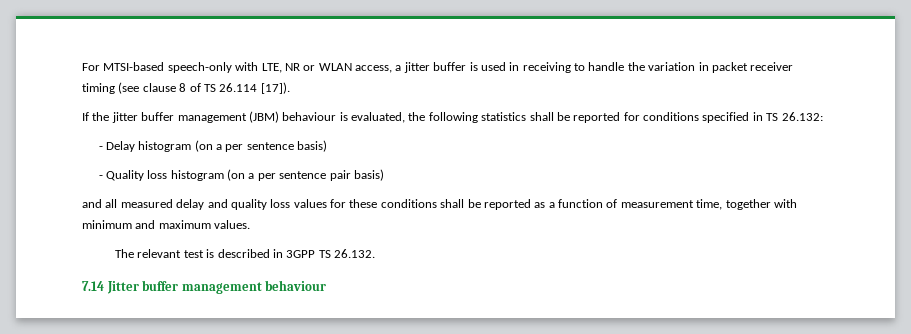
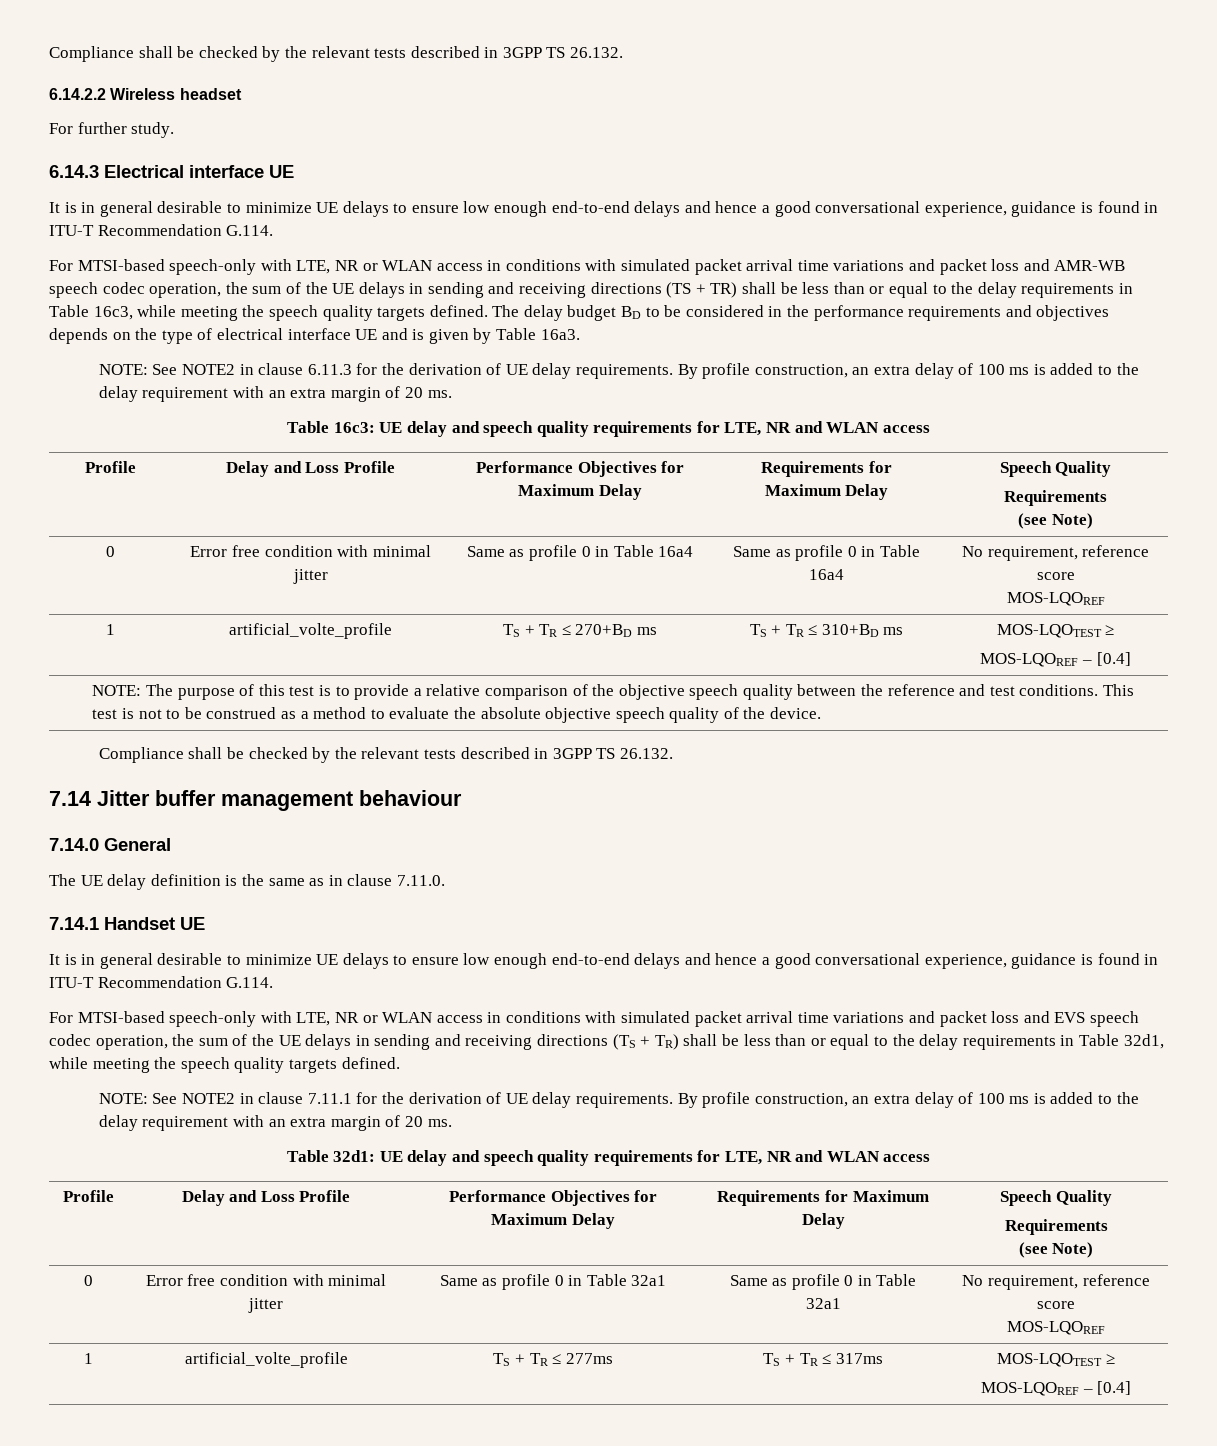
[82,62,794,73] [82,82,290,94] [82,111,823,123] [98,140,328,152] [98,169,384,181] [82,199,797,210] [82,220,251,229] [115,249,215,258] For MTSI-based speech-only with LTE, NR or WLAN access, a jitter buffer is used in receiving to handle the variation in packet receiver timing (see clause 8 of TS 26.114 [17]). // If the jitter buffer management (JBM) behaviour is evaluated, the following statistics shall be reported for conditions specified in TS 26.132: // - Delay histogram (on a per sentence basis) // - Quality loss histogram (on a per sentence pair basis) // and all measured delay and quality loss values for these conditions shall be reported as a function of measurement time, together with minimum and maximum values. // The relevant test is -> [49,46,624,62] [49,88,242,100] [49,122,175,138] [49,165,294,178] [49,201,1159,217] [49,224,274,236] [49,259,1126,275] [49,282,1133,298] [49,305,1110,321] [49,328,580,344] [98,363,1139,379] [98,386,452,402] [287,421,930,437] [84,461,136,473] [226,461,395,477] [475,461,685,477] [518,484,642,500] [761,461,892,477] [764,484,889,500] [999,461,1112,477] [1004,490,1107,506] [1018,513,1093,529] [105,546,115,557] [190,545,431,557] [292,569,328,584] [466,545,694,561] [733,545,920,561] [809,569,844,580] [961,545,1150,561] [1036,572,1075,580] [1006,592,1105,606] [105,624,115,635] [229,623,392,639] [503,624,657,637] [749,624,904,637] [996,624,1115,638] [980,652,1131,667] [92,684,1134,700] [92,707,822,723] [98,747,457,763] Compliance shall be checked by the relevant tests described in 3GPP TS 26.132. // 6.14.2.2 Wireless headset // For further study. // 6.14.3 Electrical interface UE // It is in general desirable to minimize UE delays to ensure low enough end-to-end delays and hence a good conversational experience, guidance is found in ITU-T Recommendation G.114. // For MTSI-based speech-only with LTE, NR or WLAN access in conditions with simulated packet arrival time variations and packet loss and AMR-WB speech codec operation, the sum of the UE delays in sending and receiving directions (TS + TR) shall be less than or equal to the delay requirements in Table 16c3, while meeting the speech quality targets defined. The delay budget BD to be considered in the performance requirements and objectives depends on the type of electrical interface UE and is given by Table 16a3. // NOTE: See NOTE2 in clause 6.11.3 for the derivation of UE delay requirements. By profile construction, an extra delay of 100 ms is added to the delay requirement with an extra margin of 20 ms. // Table 16c3: UE delay and speech quality requirements for LTE, NR and WLAN access // Profile | Delay and Loss Profile | Performance Objectives for Maximum Delay | Requirements for Maximum Delay | Speech Quality // Requirements // (see Note) // 0 | Error free condition with minimal jitter | Same as profile 0 in Table 16a4 | Same as profile 0 in Table 16a4 | No requirement, reference score // MOS-LQOREF // 1 | artificial_volte_profile | TS + TR ≤ 270+BD ms | TS + TR ≤ 310+BD ms | MOS-LQOTEST ≥ // MOS-LQOREF – [0.4] // NOTE: The purpose of this test is to provide a relative comparison of the objective speech quality between the reference and test conditions. This test is not to be construed as a method to evaluate the absolute objective speech quality of the device. // Compliance shall be checked by the relevant tests
(327, 285) none -> [49,838,171,851] [49,874,445,890] [49,917,205,930] [49,953,1159,969] [49,976,274,988] [49,1011,1139,1027] [49,1034,1164,1050] [49,1057,400,1073] [98,1092,1139,1108] [98,1115,452,1131] [286,1150,931,1166] [63,1190,114,1202] [181,1190,351,1206] [448,1190,658,1206] [491,1213,615,1229] [717,1190,929,1206] [801,1213,845,1229] [1000,1190,1112,1206] [1004,1219,1108,1235] [1018,1242,1094,1258] [84,1275,93,1286] [145,1274,387,1286] [248,1298,283,1313] [439,1274,667,1290] [729,1274,917,1290] [805,1298,841,1309] [962,1274,1150,1290] [1037,1301,1075,1309] [1007,1321,1105,1335] [84,1353,93,1364] [184,1352,348,1368] [493,1353,613,1366] [763,1353,883,1366] [997,1353,1115,1367] [980,1381,1132,1396] // 7.14.0 General // The UE delay definition is the same as in clause 7.11.0. // 7.14.1 Handset UE // It is in general desirable to minimize UE delays to ensure low enough end-to-end delays and hence a good conversational experience, guidance is found in ITU-T Recommendation G.114. // For MTSI-based speech-only with LTE, NR or WLAN access in conditions with simulated packet arrival time variations and packet loss and EVS speech codec operation, the sum of the UE delays in sending and receiving directions (TS + TR) shall be less than or equal to the delay requirements in Table 32d1, while meeting the speech quality targets defined. // NOTE: See NOTE2 in clause 7.11.1 for the derivation of UE delay requirements. By profile construction, an extra delay of 100 ms is added to the delay requirement with an extra margin of 20 ms. // Table 32d1: UE delay and speech quality requirements for LTE, NR and WLAN access // Profile | Delay and Loss Profile | Performance Objectives for Maximum Delay | Requirements for Maximum Delay | Speech Quality // Requirements // (see Note) // 0 | Error free condition with minimal jitter | Same as profile 0 in Table 32a1 | Same as profile 0 in Table 32a1 | No requirement, reference score // MOS-LQOREF // 1 | artificial_volte_profile | TS + TR ≤ 277ms | TS + TR ≤ 317ms | MOS-LQOTEST ≥ // MOS-LQOREF – [0.4]

